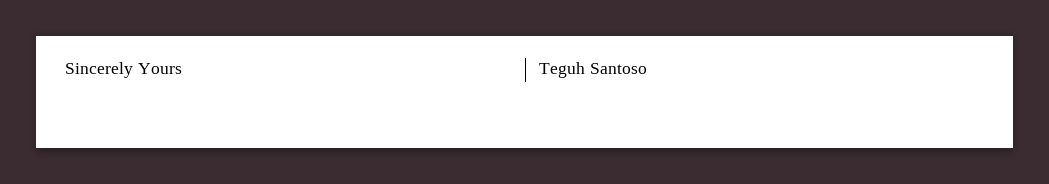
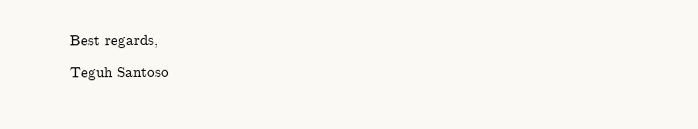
[65,62,182,78] Sincerely Yours -> [69,34,158,49] Best regards,

